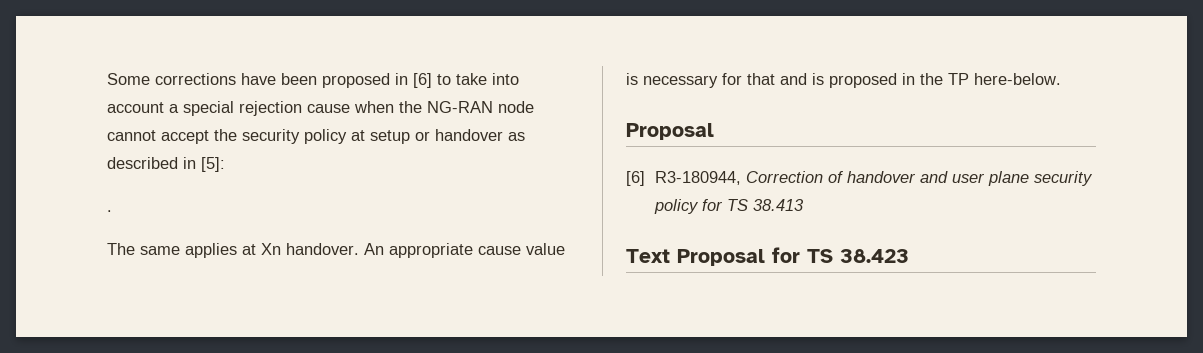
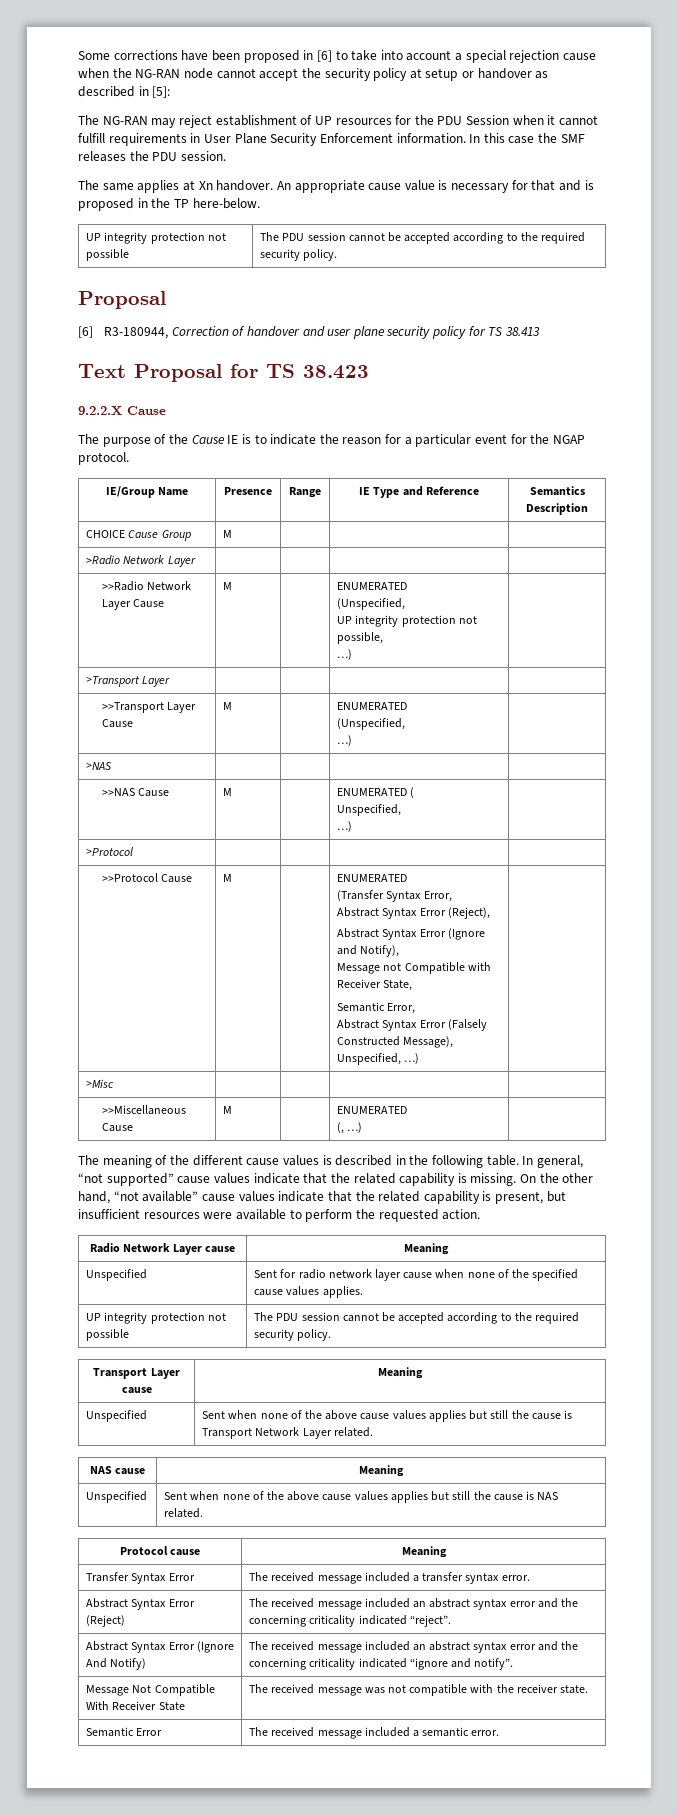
[107,210,112,212] . -> [78,115,599,128] [78,133,585,146] [78,151,226,162] The NG-RAN may reject establishment of UP resources for the PDU Session when it cannot fulfill requirements in User Plane Security Enforcement information. In this case the SMF releases the PDU session.
(1061, 79) none -> [86,232,226,244] [86,249,130,261] [260,232,586,244] [260,249,338,261] // UP integrity protection not possible | The PDU session cannot be accepted according to the required security policy.
(909, 256) none -> [78,406,166,415] [78,434,585,447] [78,452,129,465] [105,486,189,498] [224,487,272,495] [289,487,321,498] [359,486,479,498] [529,486,585,496] [526,503,588,515] [86,530,191,541] [223,530,233,538] [86,555,196,567] [101,581,191,591] [101,599,164,610] [223,582,233,590] [337,582,408,590] [337,598,406,610] [337,615,477,627] [337,632,384,644] [337,649,353,660] [86,676,171,687] [101,702,196,713] [101,719,133,728] [223,702,233,710] [337,702,408,710] [337,718,406,730] [337,735,353,746] [86,762,113,770] [101,788,169,797] [223,788,233,796] [337,787,415,798] [337,804,402,816] [337,821,353,832] [86,847,134,856] [101,873,192,883] [223,874,233,882] [337,874,408,882] [337,890,452,902] [337,907,490,919] [337,928,485,940] [337,945,400,957] [337,962,491,974] [337,979,413,991] [337,1002,416,1014] [337,1019,487,1031] [337,1036,454,1048] [337,1053,420,1065] [86,1079,115,1088] [101,1105,186,1115] [101,1123,133,1132] [223,1106,233,1114] [337,1106,408,1114] [337,1122,363,1134] [78,1155,584,1168] [78,1173,594,1186] [78,1191,566,1204] [78,1209,481,1222] [89,1243,236,1255] [404,1243,449,1255] [86,1269,148,1281] [254,1269,579,1281] [254,1286,363,1298] [86,1312,226,1324] [86,1329,130,1341] [254,1312,580,1324] [254,1329,332,1341] [93,1368,180,1379] [121,1387,152,1394] [378,1367,423,1379] [86,1410,148,1422] [202,1410,573,1422] [202,1427,373,1439] [89,1466,146,1475] [359,1465,404,1477] [86,1491,148,1503] [164,1491,559,1503] [164,1508,204,1518] [119,1546,201,1556] [401,1546,447,1558] [86,1572,195,1584] [249,1572,530,1584] [86,1598,195,1610] [86,1615,126,1627] [249,1598,579,1610] [249,1615,451,1627] [86,1641,234,1653] [86,1658,147,1670] [249,1641,579,1653] [249,1658,514,1670] [86,1684,215,1696] [86,1701,185,1711] [249,1684,589,1696] [86,1727,163,1737] [249,1727,500,1739] // 9.2.2.X Cause // The purpose of the Cause IE is to indicate the reason for a particular event for the NGAP protocol. // IE/Group Name | Presence | Range | IE Type and Reference | Semantics Description // CHOICE Cause Group | M | | | // >Radio Network Layer | | | | // >>Radio Network Layer Cause | M | | ENUMERATED // (Unspecified, // UP integrity protection not possible, // …) | // >Transport Layer | | | | // >>Transport Layer Cause | M | | ENUMERATED // (Unspecified, // …) | // >NAS | | | | // >>NAS Cause | M | | ENUMERATED ( // Unspecified, // …) | // >Protocol | | | | // >>Protocol Cause | M | | ENUMERATED // (Transfer Syntax Error, // Abstract Syntax Error (Reject), // Abstract Syntax Error (Ignore and Notify), // Message not Compatible with Receiver State, // Semantic Error, // Abstract Syntax Error (Falsely Constructed Message), Unspecified, …) | // >Misc | | | | // >>Miscellaneous Cause | M | | ENUMERATED // (, …) | // The meaning of the different cause values is described in the following table. In general, “not supported” cause values indicate that the related capability is missing. On the other hand, “not available” cause values indicate that the related capability is present, but insufficient resources were available to perform the requested action. // Radio Network Layer cause | Meaning // Unspecified | Sent for radio network layer cause when none of the specified cause values applies. // UP integrity protection not possible | The PDU session cannot be accepted according to the required security policy. // Transport Layer cause | Meaning // Unspecified | Sent when none of the above cause values applies but still the cause is Transport Network Layer related. // NAS cause | Meaning // Unspecified | Sent when none of the above cause values applies but still the cause is NAS related. // Protocol cause | Meaning // Transfer Syntax Error | The received message included a transfer syntax error. // Abstract Syntax Error (Reject) | The received message included an abstract syntax error and the concerning criticality indicated “reject”. // Abstract Syntax Error (Ignore And Notify) | The received message included an abstract syntax error and the concerning criticality indicated “ignore and notify”. // Message Not Compatible With Receiver State | The received message was not compatible with the receiver state. // Semantic Error | The received message included a semantic error.

